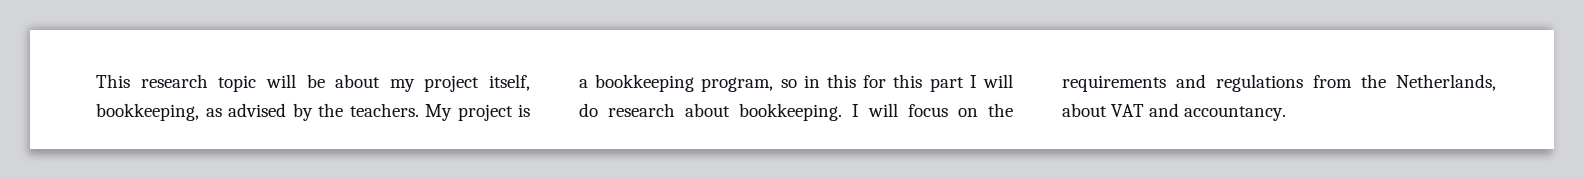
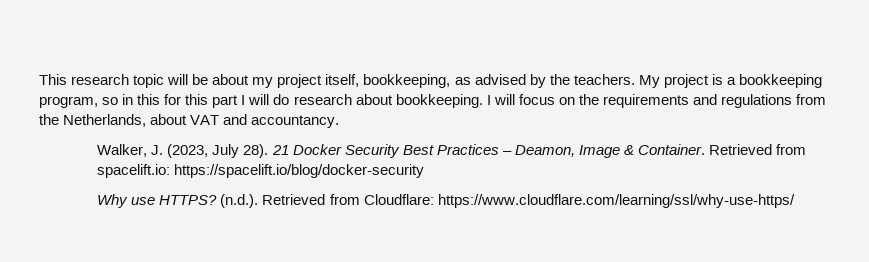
(1287, 113) none -> [97,144,807,158] [97,164,425,178] [97,194,795,208] // Walker, J. (2023, July 28). 21 Docker Security Best Practices – Deamon, Image & Container. Retrieved from spacelift.io: https://spacelift.io/blog/docker-security // Why use HTTPS? (n.d.). Retrieved from Cloudflare: https://www.cloudflare.com/learning/ssl/why-use-https/

